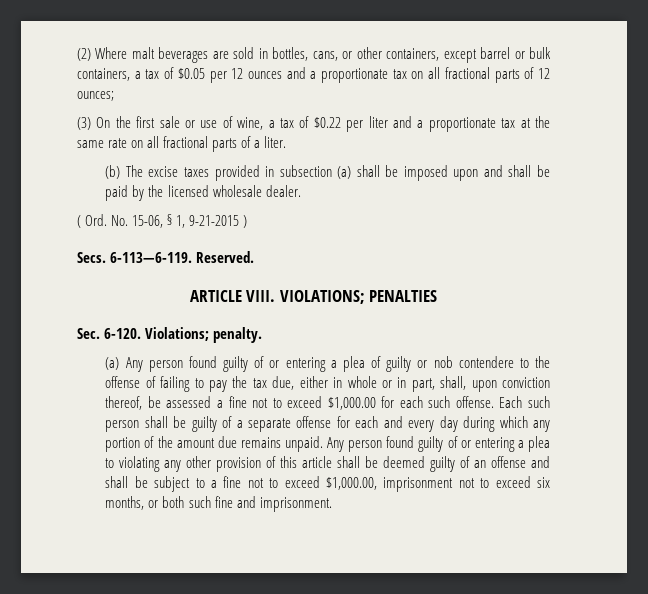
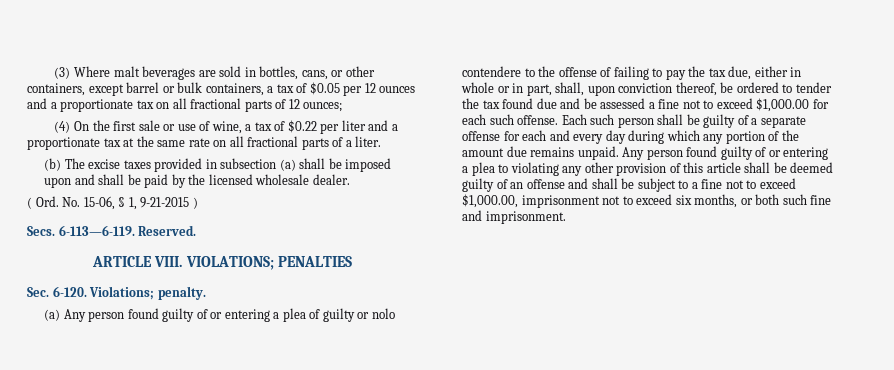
[77,48,91,61] (2) -> [54,67,71,79] (3)
[77,117,91,130] (3) -> [54,121,71,133] (4)
[433,356,453,368] nob -> [371,308,395,319] nolo
(161, 402) none -> [736,82,832,93] [462,98,597,109] ordered to tender the tax found due and be

